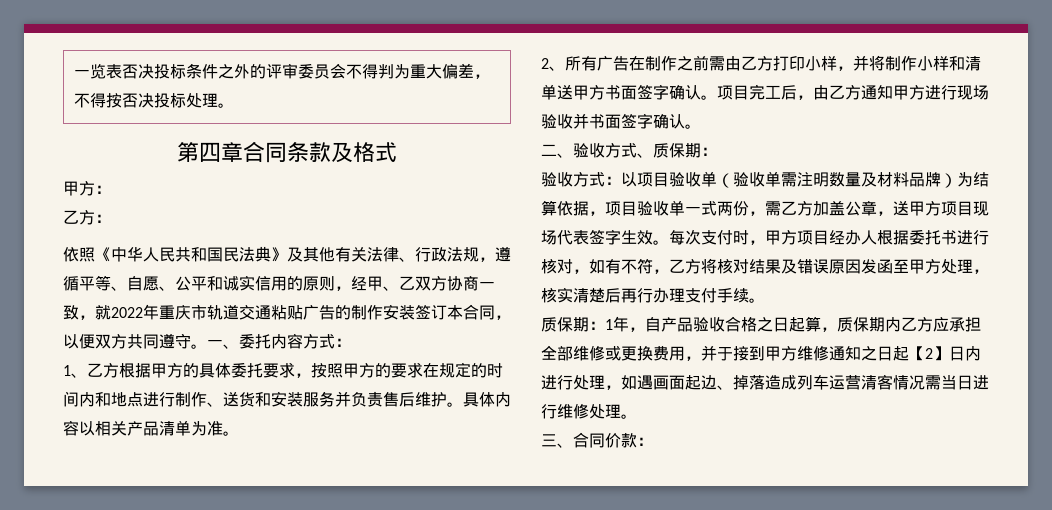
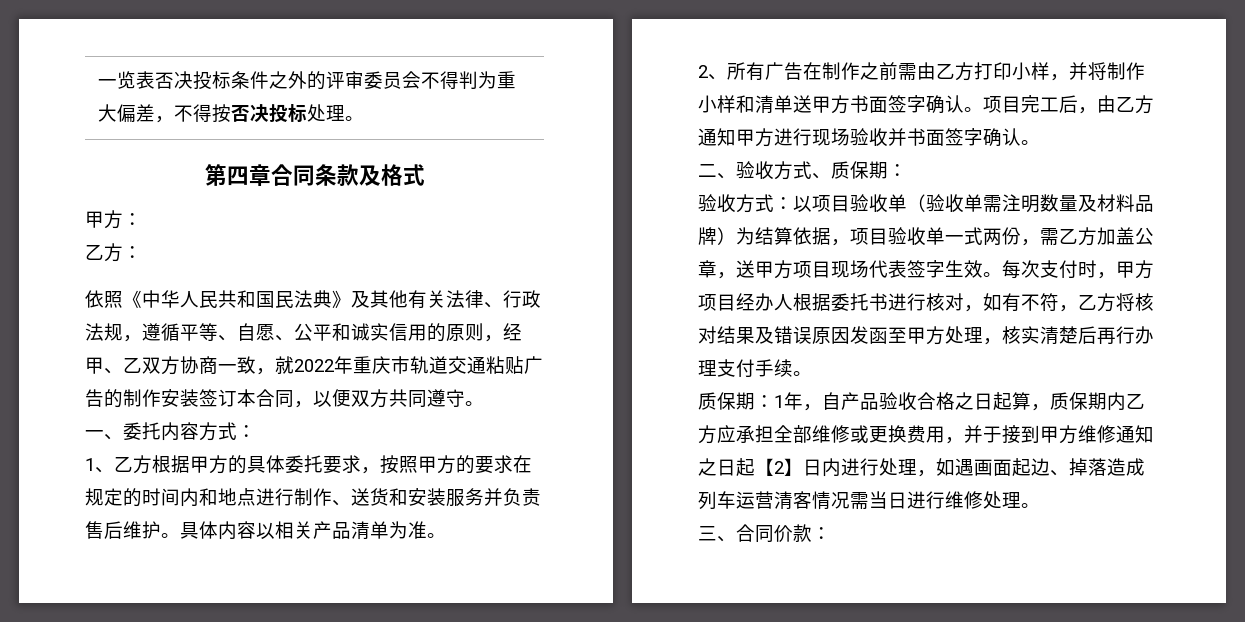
(207, 346) none -> (484, 403) //

